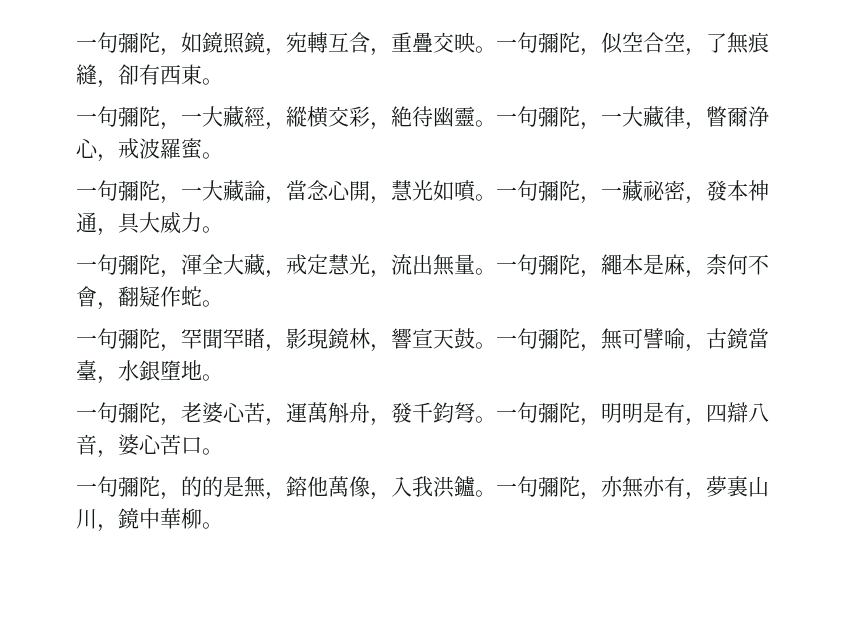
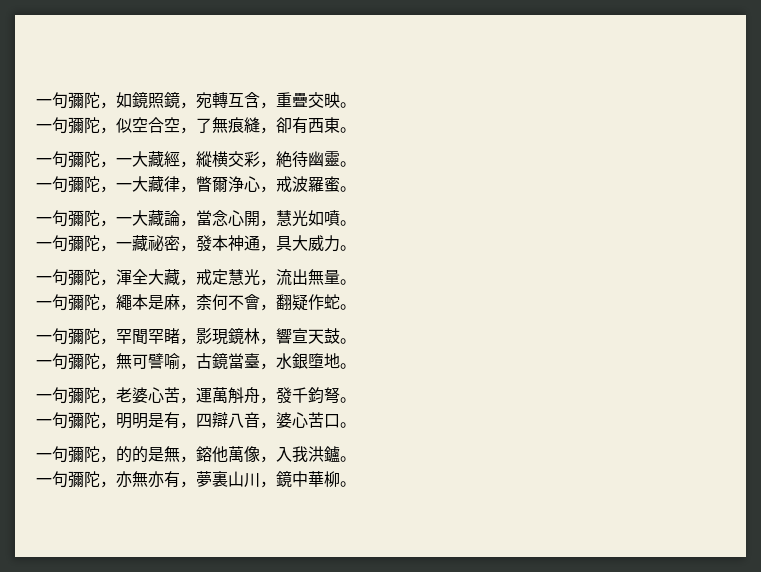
(496, 49) none -> (356, 105) //
(496, 123) none -> (356, 164) //
(496, 197) none -> (356, 223) //
(496, 271) none -> (356, 282) //
(496, 345) none -> (356, 341) //
(496, 419) none -> (356, 400) //
(496, 493) none -> (356, 459) //

